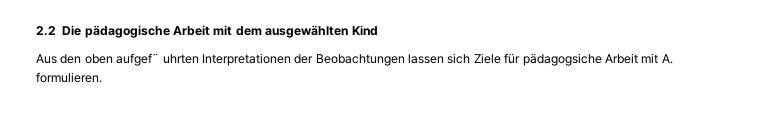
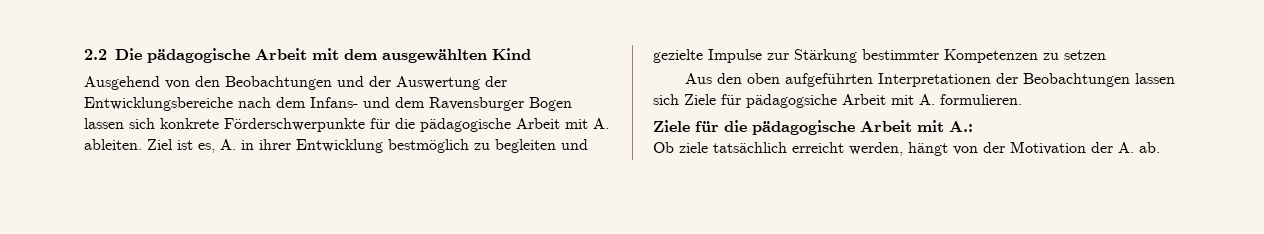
(378, 30) none -> [84,76,507,90] [84,97,572,111] [84,118,609,132] [84,139,588,153] [653,49,1106,63] // Ausgehend von den Beobachtungen und der Auswertung der Entwicklungsbereiche nach dem Infans- und dem Ravensburger Bogen lassen sich konkrete Förderschwerpunkte für die pädagogische Arbeit mit A. ableiten. Ziel ist es, A. in ihrer Entwicklung bestmöglich zu begleiten und gezielte Impulse zur Stärkung bestimmter Kompetenzen zu setzen
[116,53,199,66] aufgef¨ uhrten -> [784,73,873,87] aufgeführten
(102, 77) none -> [653,120,973,135] [653,141,1160,156] // Ziele für die pädagogische Arbeit mit A.: // Ob ziele tatsächlich erreicht werden, hängt von der Motivation der A. ab.

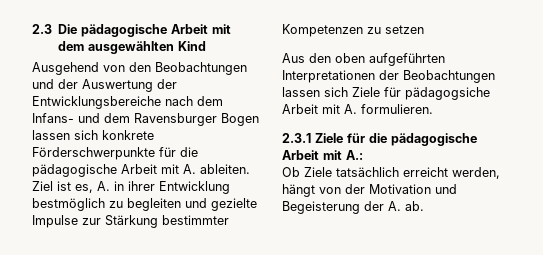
[84,49,107,60] 2.2 -> [32,24,52,34] 2.3
(1022, 99) none -> [282,133,311,143] 2.3.1
[679,142,708,153] ziele -> [304,167,332,177] Ziele
(1086, 148) none -> [435,184,457,194] [282,201,360,214] und Begeisterung

